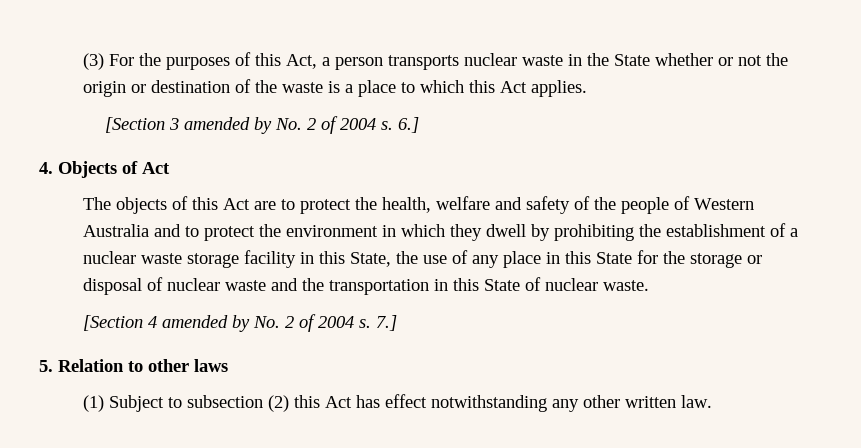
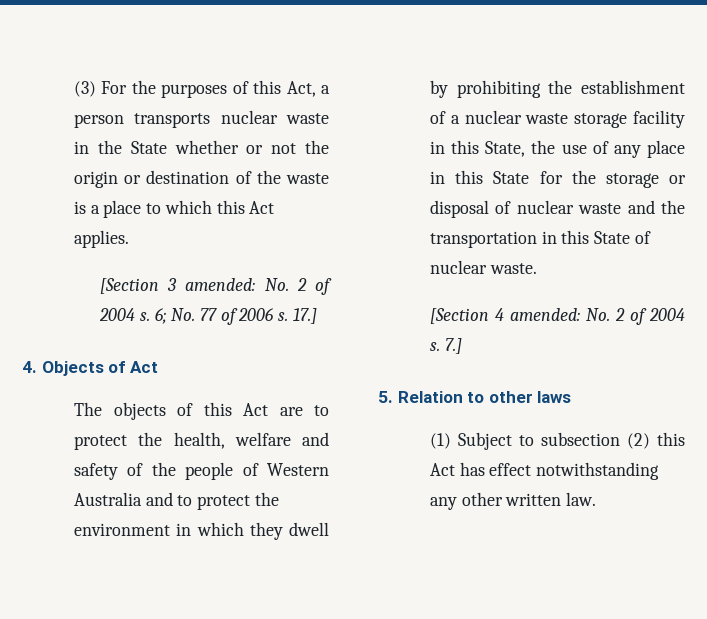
[183,116,419,134] amended by No. 2 of 2004 s. 6.] -> [185,278,332,295] [99,308,317,325] amended: No. 2 of 2004 s. 6; No. 77 of 2006 s. 17.]
[161,315,250,332] amended by -> [510,308,581,321] amended:

